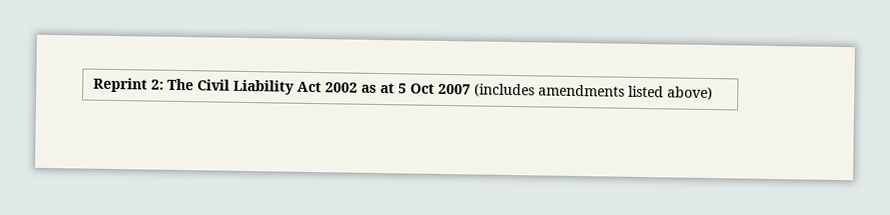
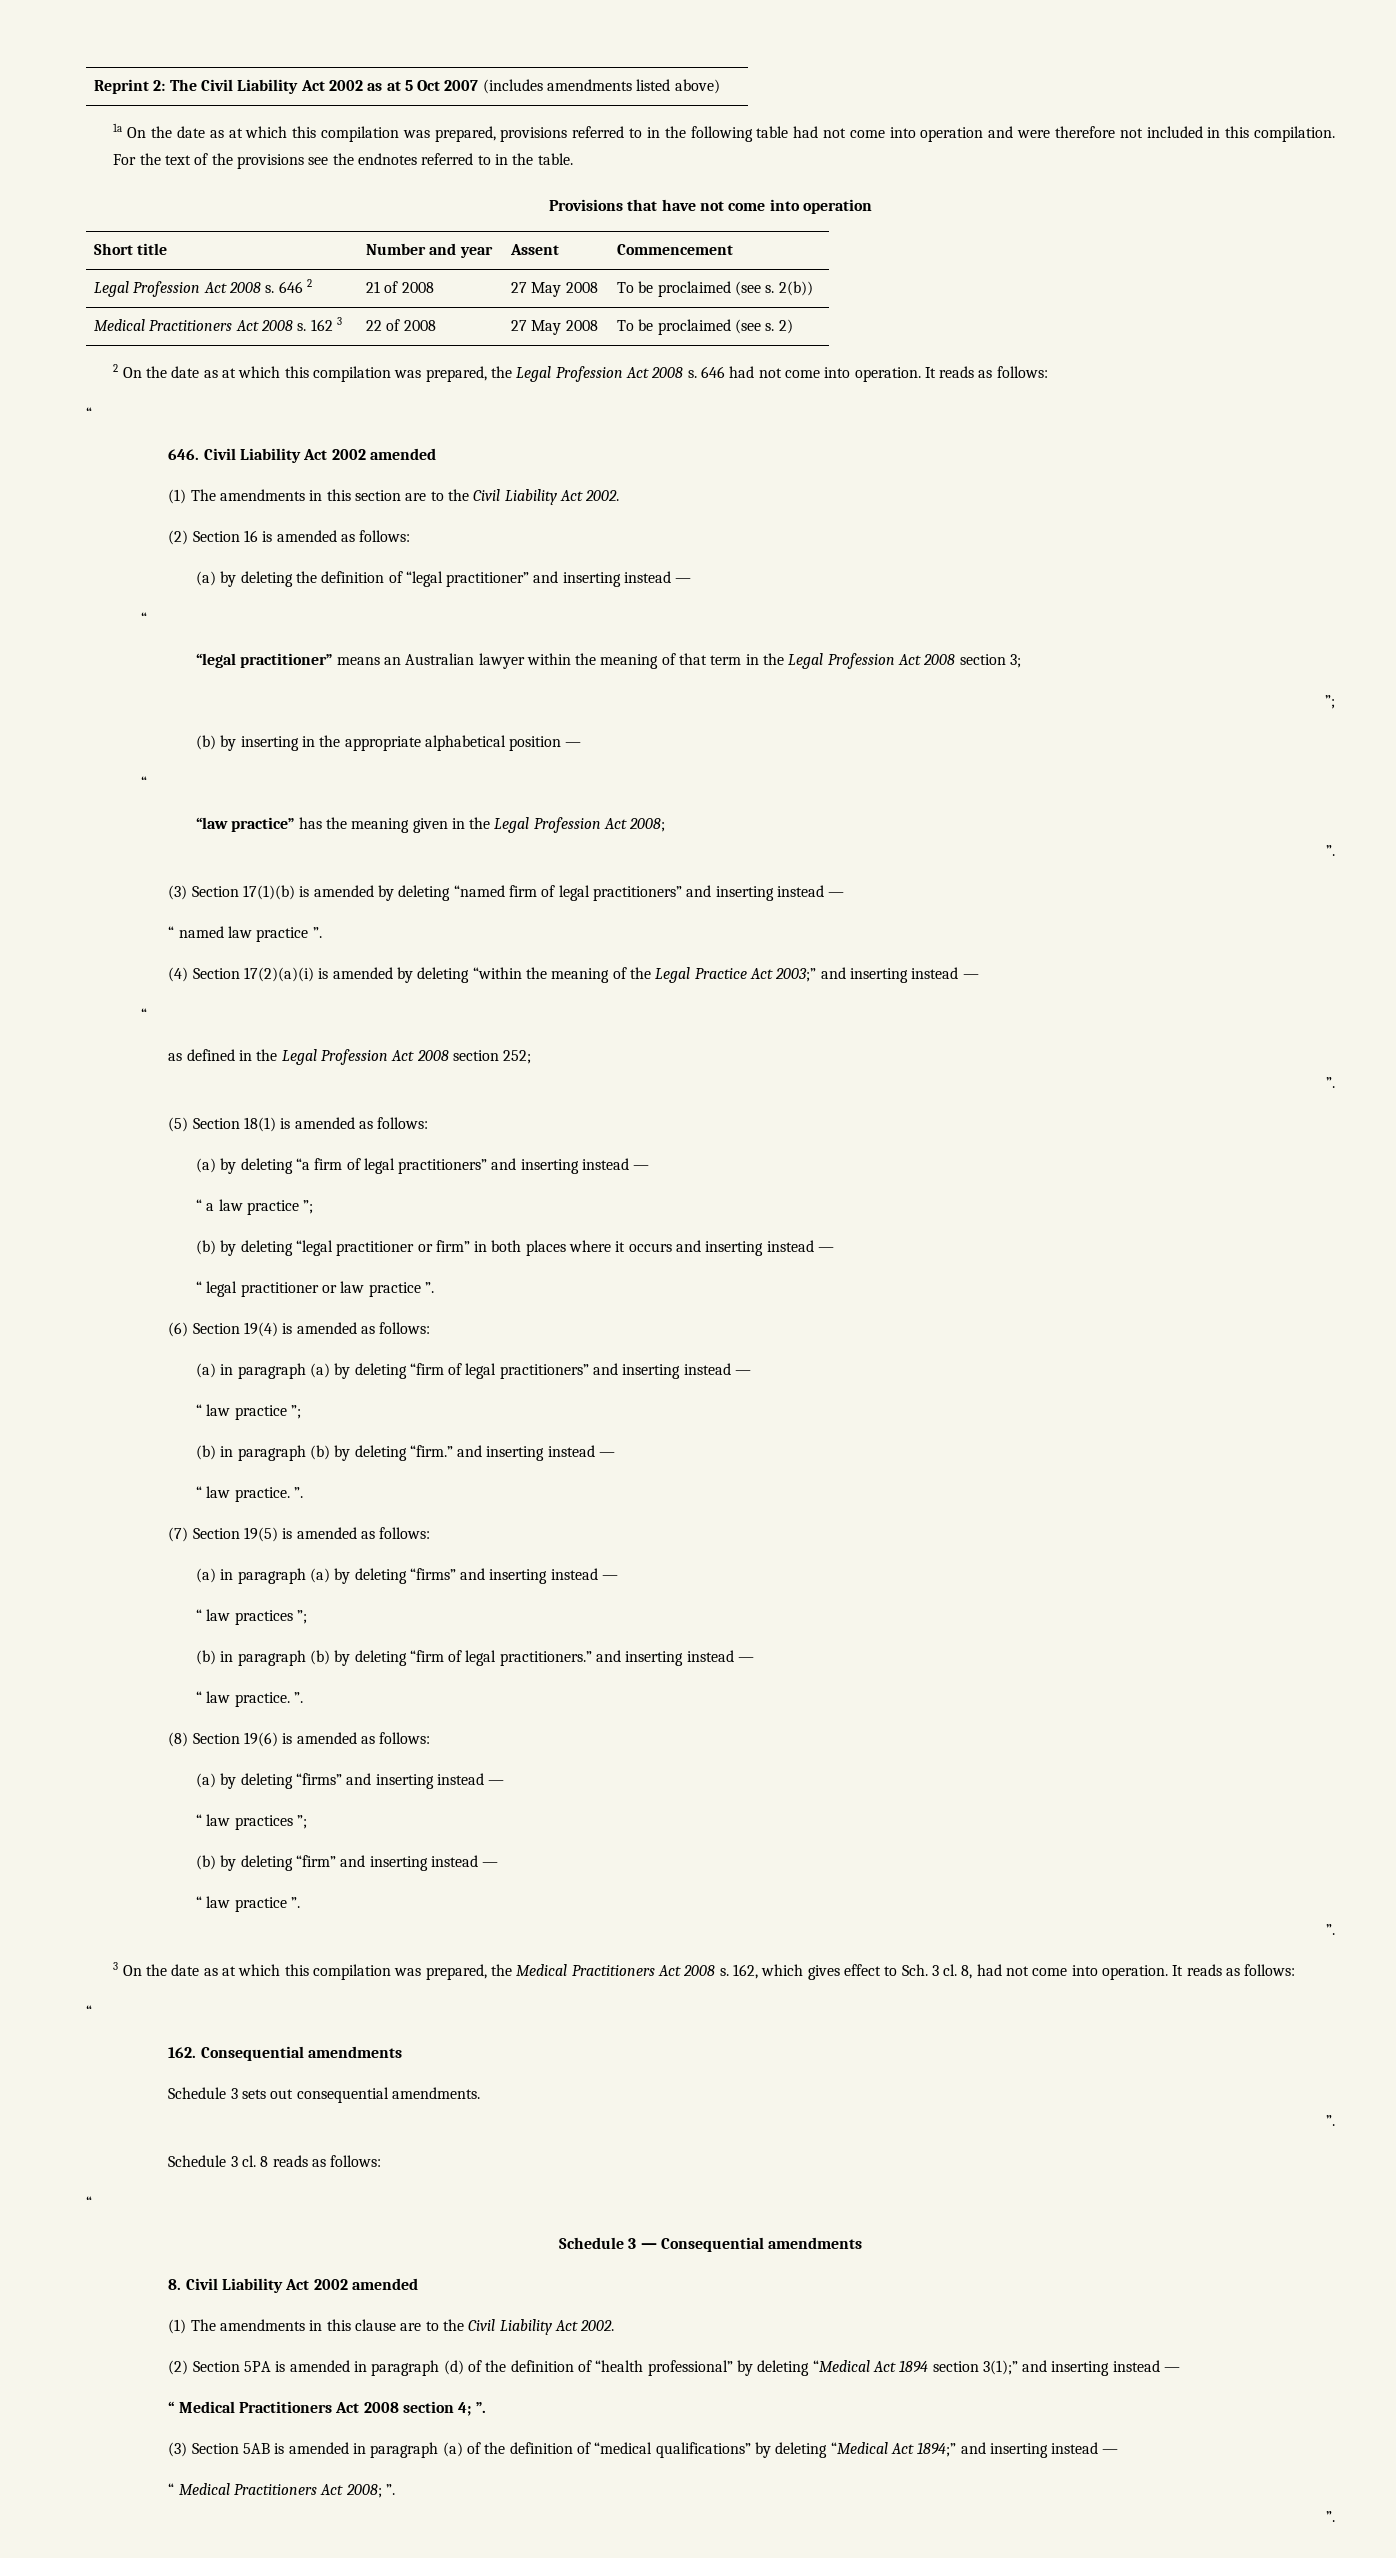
(713, 93) none -> [113,123,1335,142] [113,153,573,169] [549,199,872,214] [93,243,168,255] [365,243,493,258] [509,244,559,255] [616,244,733,255] [93,279,312,297] [365,281,434,293] [510,282,598,297] [616,281,813,297] [93,317,342,331] [365,319,436,331] [510,320,598,335] [616,319,793,335] [113,364,1048,382] [86,407,92,419] [168,448,437,463] [168,489,620,505] [168,530,411,545] [195,571,692,587] [140,612,147,624] [195,653,1022,669] [1325,695,1335,709] [195,735,582,751] [140,776,147,788] [195,817,666,833] [1326,845,1335,856] [168,885,845,901] [168,926,322,942] [168,967,979,983] [140,1008,147,1020] [168,1049,532,1065] [1326,1077,1335,1088] [168,1117,429,1132] [195,1158,650,1174] [195,1199,314,1215] [195,1240,835,1256] [195,1281,434,1297] [168,1322,431,1337] [195,1363,752,1379] [195,1404,301,1420] [195,1445,616,1461] [195,1486,303,1502] [168,1527,431,1542] [195,1568,619,1584] [195,1609,307,1625] [195,1650,755,1666] [195,1691,303,1707] [168,1732,431,1747] [195,1773,505,1789] [195,1814,307,1830] [195,1855,499,1871] [195,1896,300,1912] [1326,1924,1335,1935] [113,1962,1296,1980] [86,2005,92,2017] [168,2046,403,2061] [168,2087,481,2103] [1326,2115,1335,2126] [168,2155,382,2167] [86,2196,92,2208] [558,2237,863,2252] [168,2278,419,2293] [168,2319,615,2335] [168,2360,1181,2376] [168,2401,486,2416] [168,2442,1119,2458] [168,2483,396,2498] [1326,2511,1335,2522] // 1a On the date as at which this compilation was prepared, provisions referred to in the following table had not come into operation and were therefore not included in this compilation. For the text of the provisions see the endnotes referred to in the table. // Provisions that have not come into operation // Short title | Number and year | Assent | Commencement // Legal Profession Act 2008 s. 646 2 | 21 of 2008 | 27 May 2008 | To be proclaimed (see s. 2(b)) // Medical Practitioners Act 2008 s. 162 3 | 22 of 2008 | 27 May 2008 | To be proclaimed (see s. 2) // 2 On the date as at which this compilation was prepared, the Legal Profession Act 2008 s. 646 had not come into operation. It reads as follows: // “ // 646. Civil Liability Act 2002 amended // (1) The amendments in this section are to the Civil Liability Act 2002. // (2) Section 16 is amended as follows: // (a) by deleting the definition of “legal practitioner” and inserting instead — // “ // “legal practitioner” means an Australian lawyer within the meaning of that term in the Legal Profession Act 2008 section 3; // ”; // (b) by inserting in the appropriate alphabetical position — // “ // “law practice” has the meaning given in the Legal Profession Act 2008; // ”. // (3) Section 17(1)(b) is amended by deleting “named firm of legal practitioners” and inserting instead — // “ named law practice ”. // (4) Section 17(2)(a)(i) is amended by deleting “within the meaning of the Legal Practice Act 2003;” and inserting instead — // “ // as defined in the Legal Profession Act 2008 section 252; // ”. // (5) Section 18(1) is amended as follows: // (a) by deleting “a firm of legal practitioners” and inserting instead — // “ a law practice ”; // (b) by deleting “legal practitioner or firm” in both places where it occurs and inserting instead — // “ legal practitioner or law practice ”. // (6) Section 19(4) is amended as follows: // (a) in paragraph (a) by deleting “firm of legal practitioners” and inserting instead — // “ law practice ”; // (b) in paragraph (b) by deleting “firm.” and inserting instead — // “ law practice. ”. // (7) Section 19(5) is amended as follows: // (a) in paragraph (a) by deleting “firms” and inserting instead — // “ law practices ”; // (b) in paragraph (b) by deleting “firm of legal practitioners.” and inserting instead — // “ law practice. ”. // (8) Section 19(6) is amended as follows: // (a) by deleting “firms” and inserting instead — // “ law practices ”; // (b) by deleting “firm” and inserting instead — // “ law practice ”. // ”. // 3 On the date as at which this compilation was prepared, the Medical Practitioners Act 2008 s. 162, which gives effect to Sch. 3 cl. 8, had not come into operation. It reads as follows: // “ // 162. Consequential amendments // Schedule 3 sets out consequential amendments. // ”. // Schedule 3 cl. 8 reads as follows: // “ // Schedule 3 — Consequential amendments // 8. Civil Liability Act 2002 amended // (1) The amendments in this clause are to the Civil Liability Act 2002. // (2) Section 5PA is amended in paragraph (d) of the definition of “health professional” by deleting “Medical Act 1894 section 3(1);” and inserting instead — // “ Medical Practitioners Act 2008 section 4; ”. // (3) Section 5AB is amended in paragraph (a) of the definition of “medical qualifications” by deleting “Medical Act 1894;” and inserting instead — // “ Medical Practitioners Act 2008; ”. // ”.

